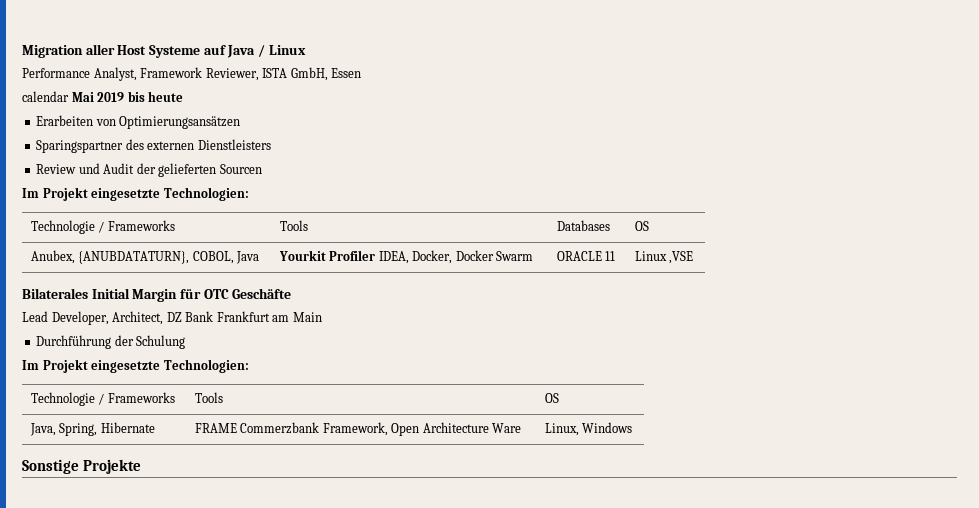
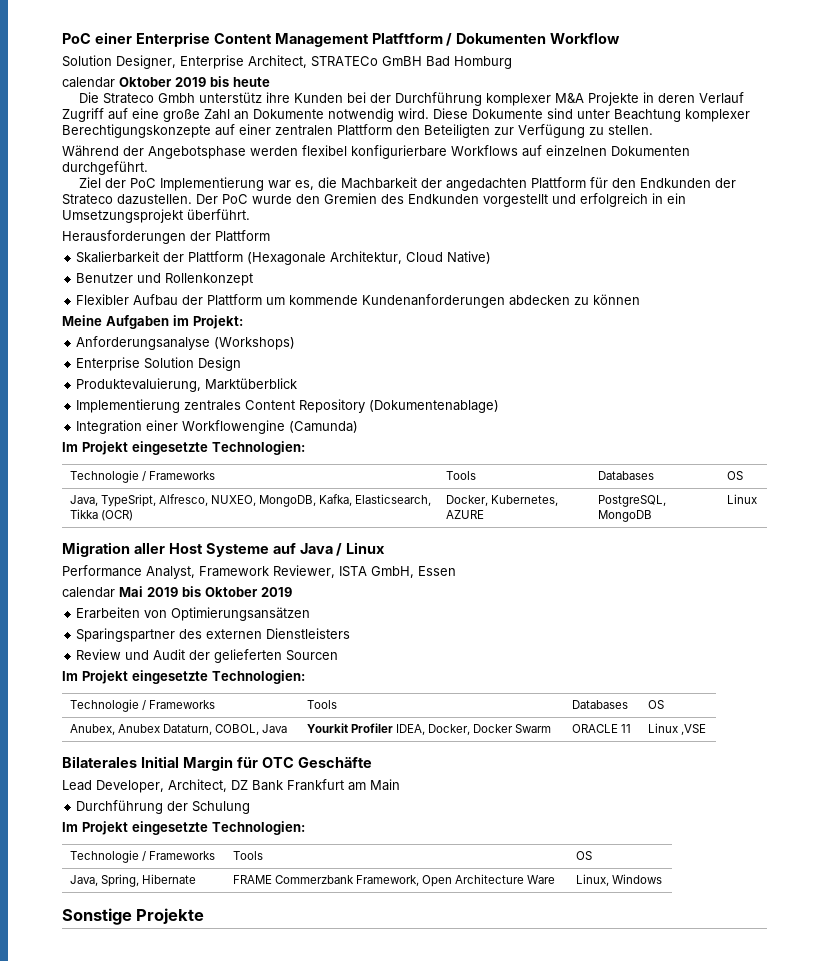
(22, 51) none -> [62,32,621,47] [62,55,512,69] [62,76,270,88] [79,92,745,106] [62,108,750,122] [62,124,653,138] [62,145,690,159] [62,161,148,175] [79,177,737,191] [62,193,686,207] [62,209,250,223] [62,230,270,244] [76,251,492,265] [76,273,254,286] [76,294,641,308] [62,315,243,329] [76,336,296,350] [76,357,242,371] [76,378,298,392] [76,399,500,413] [76,420,359,434] [62,441,305,455] [69,470,215,483] [445,471,476,480] [597,471,654,480] [726,471,743,480] [69,494,432,507] [69,509,133,521] [445,495,558,506] [445,510,484,519] [597,495,666,507] [597,510,652,522] [726,494,757,504] PoC einer Enterprise Content Management Platftform / Dokumenten Workflow // Solution Designer, Enterprise Architect, STRATECo GmBH Bad Homburg // calendar Oktober 2019 bis heute // Die Strateco Gmbh unterstütz ihre Kunden bei der Durchführung komplexer M&A Projekte in deren Verlauf Zugriff auf eine große Zahl an Dokumente notwendig wird. Diese Dokumente sind unter Beachtung komplexer Berechtigungskonzepte auf einer zentralen Plattform den Beteiligten zur Verfügung zu stellen. // Während der Angebotsphase werden flexibel konfigurierbare Workflows auf einzelnen Dokumenten durchgeführt. // Ziel der PoC Implementierung war es, die Machbarkeit der angedachten Plattform für den Endkunden der Strateco dazustellen. Der PoC wurde den Gremien des Endkunden vorgestellt und erfolgreich in ein Umsetzungsprojekt überführt. // Herausforderungen der Plattform // Skalierbarkeit der Plattform (Hexagonale Architektur, Cloud Native) // Benutzer und Rollenkonzept // Flexibler Aufbau der Plattform um kommende Kundenanforderungen abdecken zu können // Meine Aufgaben im Projekt: // Anforderungsanalyse (Workshops) // Enterprise Solution Design // Produktevaluierung, Marktüberblick // Implementierung zentrales Content Repository (Dokumentenablage) // Integration einer Workflowengine (Camunda) // Im Projekt eingesetzte Technologien: // Technologie / Frameworks | Tools | Databases | OS // Java, TypeSript, Alfresco, NUXEO, MongoDB, Kafka, Elasticsearch, Tikka (OCR) | Docker, Kubernetes, AZURE | PostgreSQL, MongoDB | Linux //
[148,91,184,102] heute -> [205,587,292,597] Oktober 2019
[78,251,190,264] {ANUBDATATURN}, -> [117,724,212,735] Anubex Dataturn,

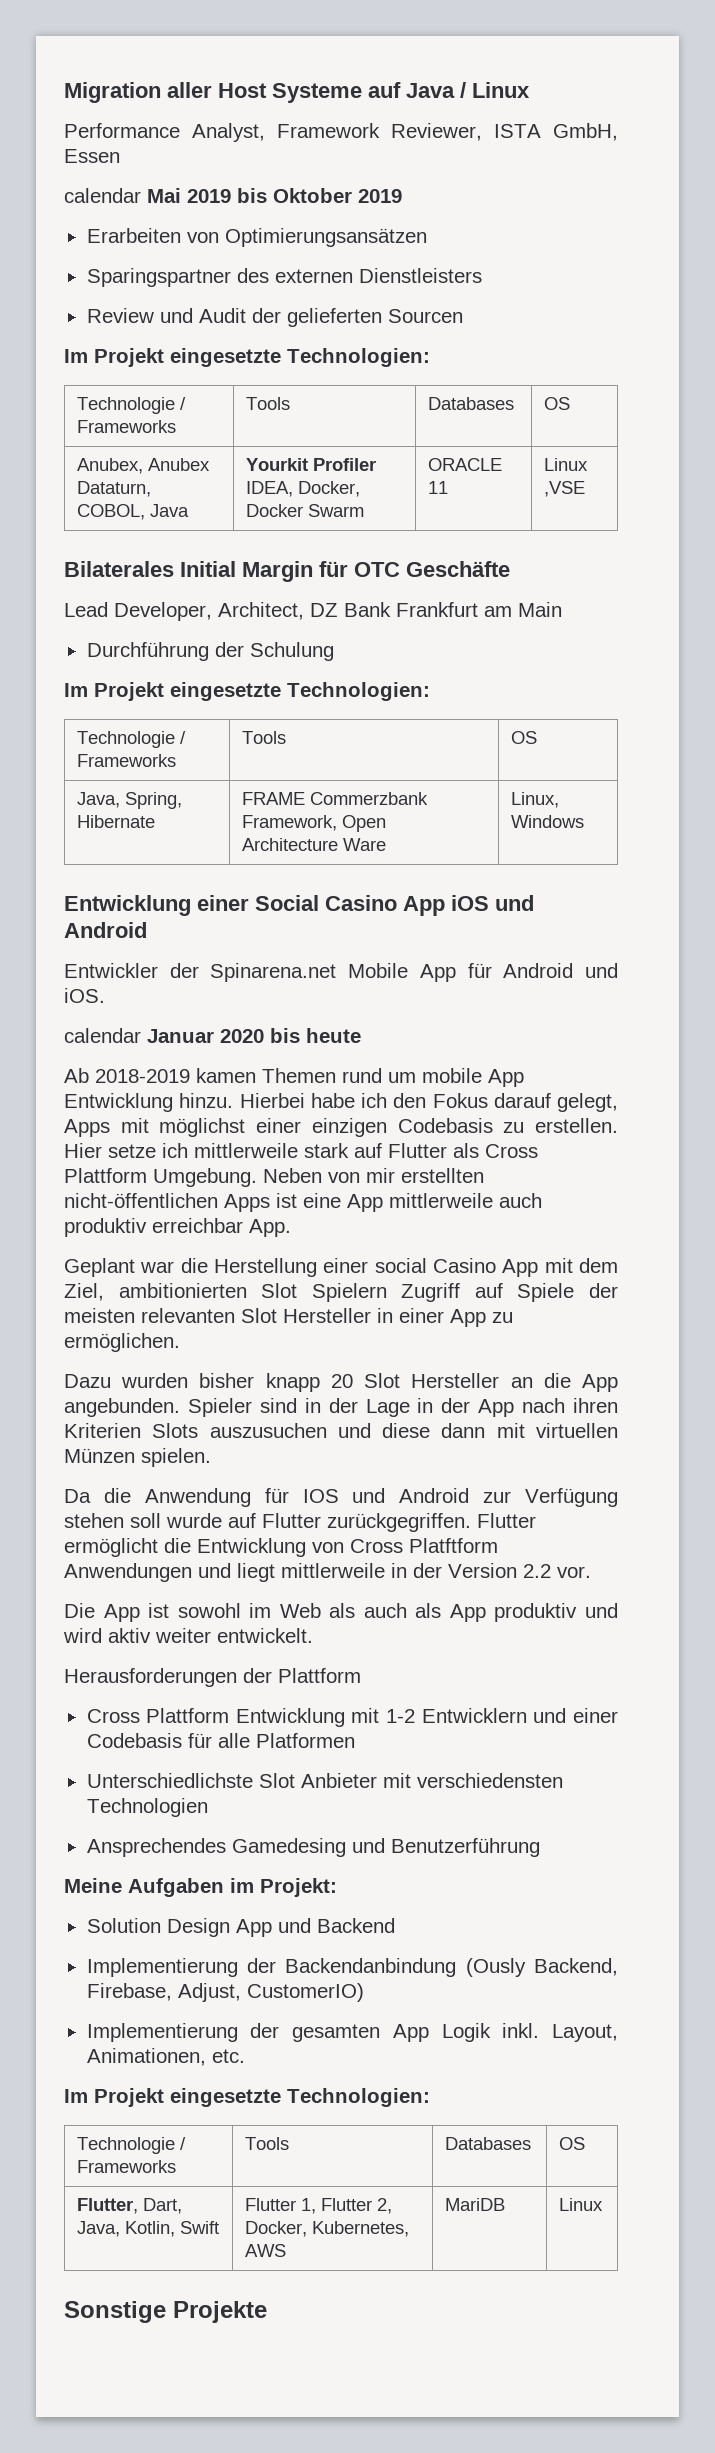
[62,32,621,47] [62,55,512,69] [62,76,270,88] [79,92,745,106] [62,108,750,122] [62,124,653,138] [62,145,690,159] [62,161,148,175] [79,177,737,191] [62,193,686,207] [62,209,250,223] [62,230,270,244] [76,251,492,265] [76,273,254,286] [76,294,641,308] [62,315,243,329] [76,336,296,350] [76,357,242,371] [76,378,298,392] [76,399,500,413] [76,420,359,434] [62,441,305,455] [69,470,215,483] [445,471,476,480] [597,471,654,480] [726,471,743,480] [69,494,432,507] [69,509,133,521] [445,495,558,506] [445,510,484,519] [597,495,666,507] [597,510,652,522] [726,494,757,504] PoC einer Enterprise Content Management Platftform / Dokumenten Workflow // Solution Designer, Enterprise Architect, STRATECo GmBH Bad Homburg // calendar Oktober 2019 bis heute // Die Strateco Gmbh unterstütz ihre Kunden bei der Durchführung komplexer M&A Projekte in deren Verlauf Zugriff auf eine große Zahl an Dokumente notwendig wird. Diese Dokumente sind unter Beachtung komplexer Berechtigungskonzepte auf einer zentralen Plattform den Beteiligten zur Verfügung zu stellen. // Während der Angebotsphase werden flexibel konfigurierbare Workflows auf einzelnen Dokumenten durchgeführt. // Ziel der PoC Implementierung war es, die Machbarkeit der angedachten Plattform für den Endkunden der Strateco dazustellen. Der PoC wurde den Gremien des Endkunden vorgestellt und erfolgreich in ein Umsetzungsprojekt überführt. // Herausforderungen der Plattform // Skalierbarkeit der Plattform (Hexagonale Architektur, Cloud Native) // Benutzer und Rollenkonzept // Flexibler Aufbau der Plattform um kommende Kundenanforderungen abdecken zu können // Meine Aufgaben im Projekt: // Anforderungsanalyse (Workshops) // Enterprise Solution Design // Produktevaluierung, Marktüberblick // Implementierung zentrales Content Repository (Dokumentenablage) // Integration einer Workflowengine (Camunda) // Im Projekt eingesetzte Technologien: // Technologie / Frameworks | Tools | Databases | OS // Java, TypeSript, Alfresco, NUXEO, MongoDB, Kafka, Elasticsearch, Tikka (OCR) | Docker, Kubernetes, AZURE | PostgreSQL, MongoDB | Linux // -> (64, 92) none
(662, 879) none -> [64,895,534,916] [64,922,147,938] [64,963,618,982] [64,988,105,1003] [64,1028,361,1043] [64,1068,524,1087] [64,1093,618,1112] [64,1118,618,1137] [64,1143,538,1158] [64,1168,484,1187] [64,1193,542,1212] [64,1218,291,1237] [64,1258,618,1277] [64,1283,618,1302] [64,1308,513,1327] [64,1333,180,1352] [64,1373,618,1392] [64,1398,618,1417] [64,1423,618,1438] [64,1448,211,1467] [64,1488,618,1507] [64,1513,536,1532] [64,1538,498,1557] [64,1563,591,1582] [64,1603,618,1622] [63,1628,313,1643] [64,1668,361,1687] [86,1708,618,1727] [86,1733,355,1748] [86,1773,563,1788] [86,1798,208,1817] [86,1838,540,1857] [64,1878,337,1897] [86,1918,395,1937] [86,1958,618,1977] [86,1983,364,2002] [86,2023,618,2042] [86,2048,245,2066] [64,2088,430,2107] [77,2137,187,2154] [77,2160,177,2173] [245,2137,290,2150] [445,2137,532,2150] [559,2137,586,2150] [77,2198,183,2214] [77,2221,220,2237] [245,2198,393,2214] [245,2221,410,2237] [245,2244,287,2257] [445,2198,506,2211] [559,2198,604,2211] // Entwicklung einer Social Casino App iOS und Android // Entwickler der Spinarena.net Mobile App für Android und iOS. // calendar Januar 2020 bis heute // Ab 2018-2019 kamen Themen rund um mobile App Entwicklung hinzu. Hierbei habe ich den Fokus darauf gelegt, Apps mit möglichst einer einzigen Codebasis zu erstellen. Hier setze ich mittlerweile stark auf Flutter als Cross Plattform Umgebung. Neben von mir erstellten nicht-öffentlichen Apps ist eine App mittlerweile auch produktiv erreichbar App. // Geplant war die Herstellung einer social Casino App mit dem Ziel, ambitionierten Slot Spielern Zugriff auf Spiele der meisten relevanten Slot Hersteller in einer App zu ermöglichen. // Dazu wurden bisher knapp 20 Slot Hersteller an die App angebunden. Spieler sind in der Lage in der App nach ihren Kriterien Slots auszusuchen und diese dann mit virtuellen Münzen spielen. // Da die Anwendung für IOS und Android zur Verfügung stehen soll wurde auf Flutter zurückgegriffen. Flutter ermöglicht die Entwicklung von Cross Platftform Anwendungen und liegt mittlerweile in der Version 2.2 vor. // Die App ist sowohl im Web als auch als App produktiv und wird aktiv weiter entwickelt. // Herausforderungen der Plattform // Cross Plattform Entwicklung mit 1-2 Entwicklern und einer Codebasis für alle Platformen // Unterschiedlichste Slot Anbieter mit verschiedensten Technologien // Ansprechendes Gamedesing und Benutzerführung // Meine Aufgaben im Projekt: // Solution Design App und Backend // Implementierung der Backendanbindung (Ously Backend, Firebase, Adjust, CustomerIO) // Implementierung der gesamten App Logik inkl. Layout, Animationen, etc. // Im Projekt eingesetzte Technologien: // Technologie / Frameworks | Tools | Databases | OS // Flutter, Dart, Java, Kotlin, Swift | Flutter 1, Flutter 2, Docker, Kubernetes, AWS | MariDB | Linux

